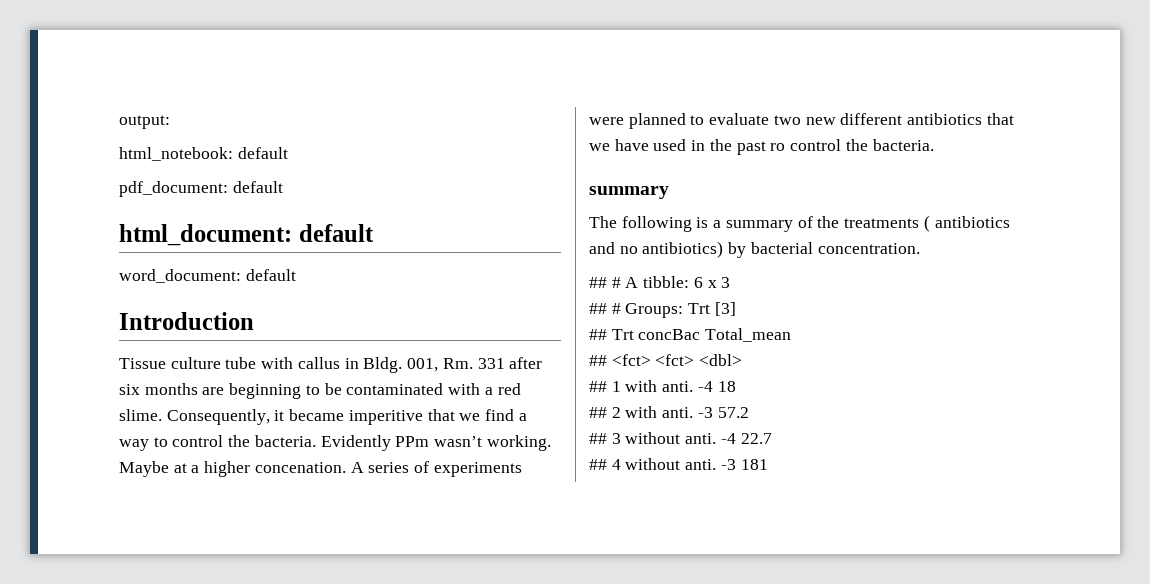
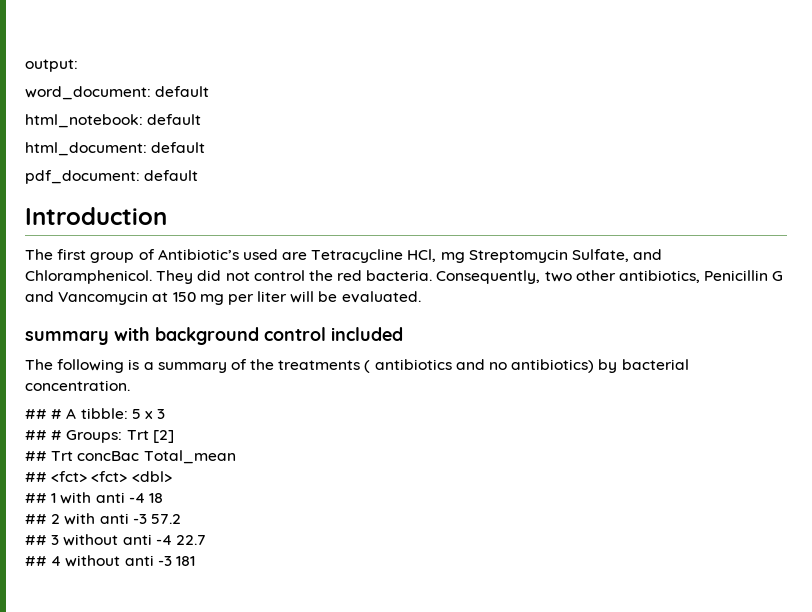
(170, 122) none -> [25,86,210,100] // word_document: default
(288, 153) none -> [25,142,206,156] // html_document: default
[119,224,374,246] [119,269,296,283] [119,312,254,330] [119,357,543,373] [119,383,521,399] [119,409,527,425] [119,435,551,451] [119,461,522,477] [589,113,1014,129] [589,139,934,155] [589,186,669,199] html_document: default // word_document: default // Introduction // Tissue culture tube with callus in Bldg. 001, Rm. 331 after six months are beginning to be contaminated with a red slime. Consequently, it became imperitive that we find a way to control the bacteria. Evidently PPm wasn’t working. Maybe at a higher concenation. A series of experiments were planned to evaluate two new different antibiotics that we have used in the past ro control the bacteria. // summary -> [25,207,167,225] [25,249,663,263] [25,270,784,284] [25,291,421,305] [25,327,403,345] Introduction // The first group of Antibiotic’s used are Tetracycline HCl, mg Streptomycin Sulfate, and Chloramphenicol. They did not control the red bacteria. Consequently, two other antibiotics, Penicillin G and Vancomycin at 150 mg per liter will be evaluated. // summary with background control included
[693,277,703,288] 6 -> [131,409,141,419] 5
[714,302,736,316] [3] -> [152,430,174,443] [2]
[662,381,694,392] anti. -> [95,492,125,503] anti
[662,407,694,418] anti. -> [99,513,129,524] anti
[685,433,717,444] anti. -> [122,534,152,545] anti
[685,459,717,470] anti. -> [124,555,154,566] anti

